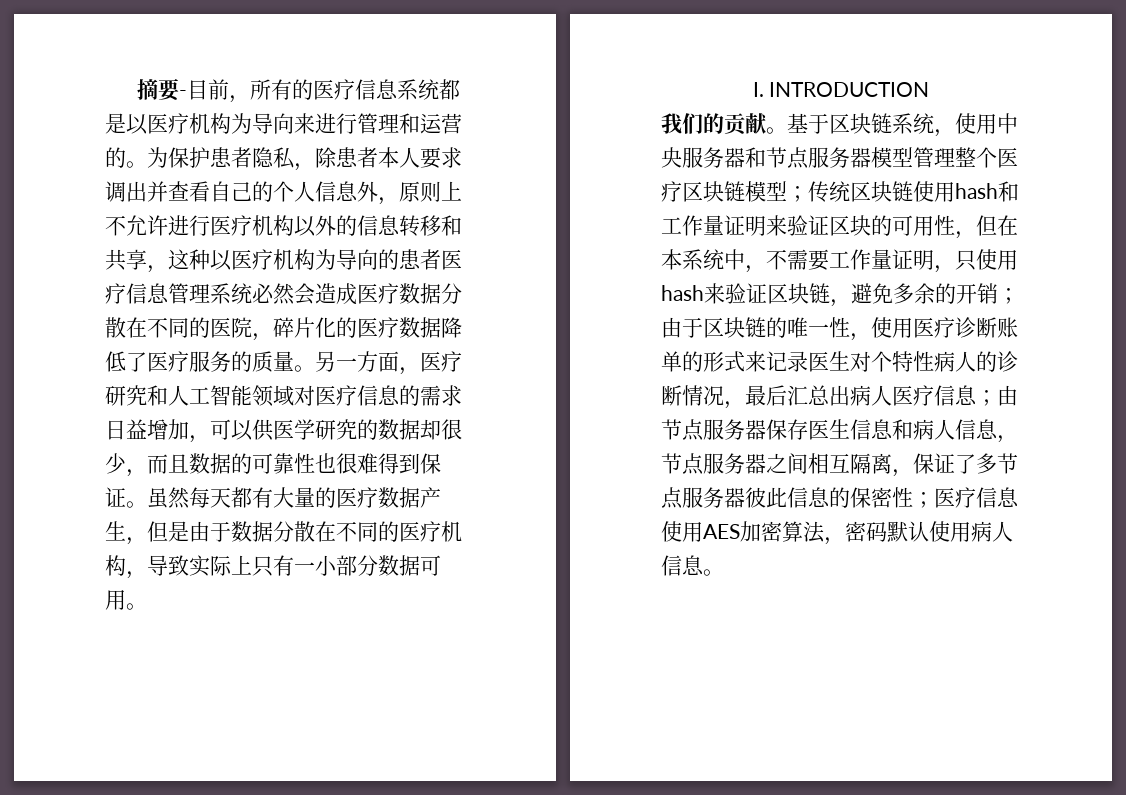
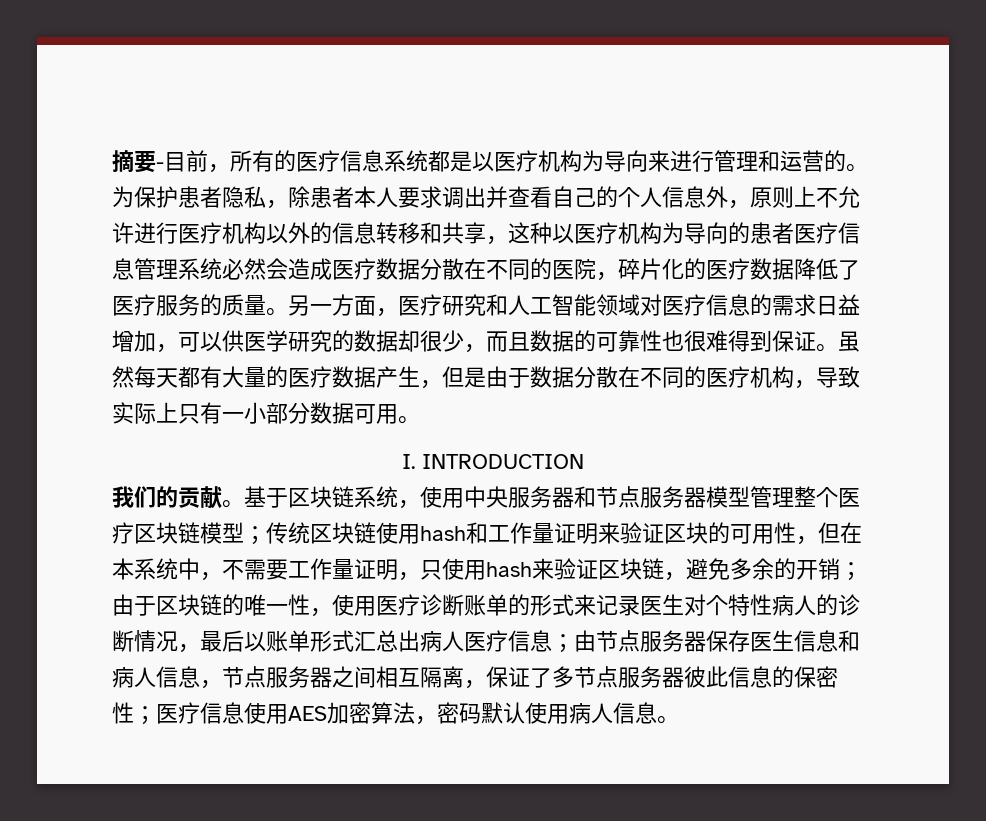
(787, 395) none -> [244,630,354,652] 以账单形式

